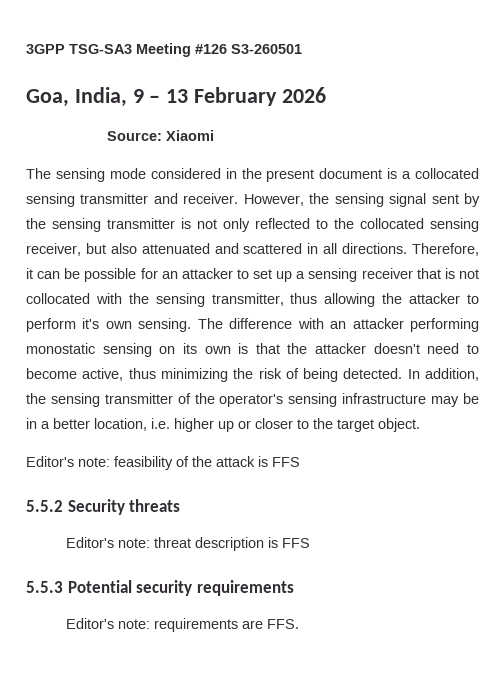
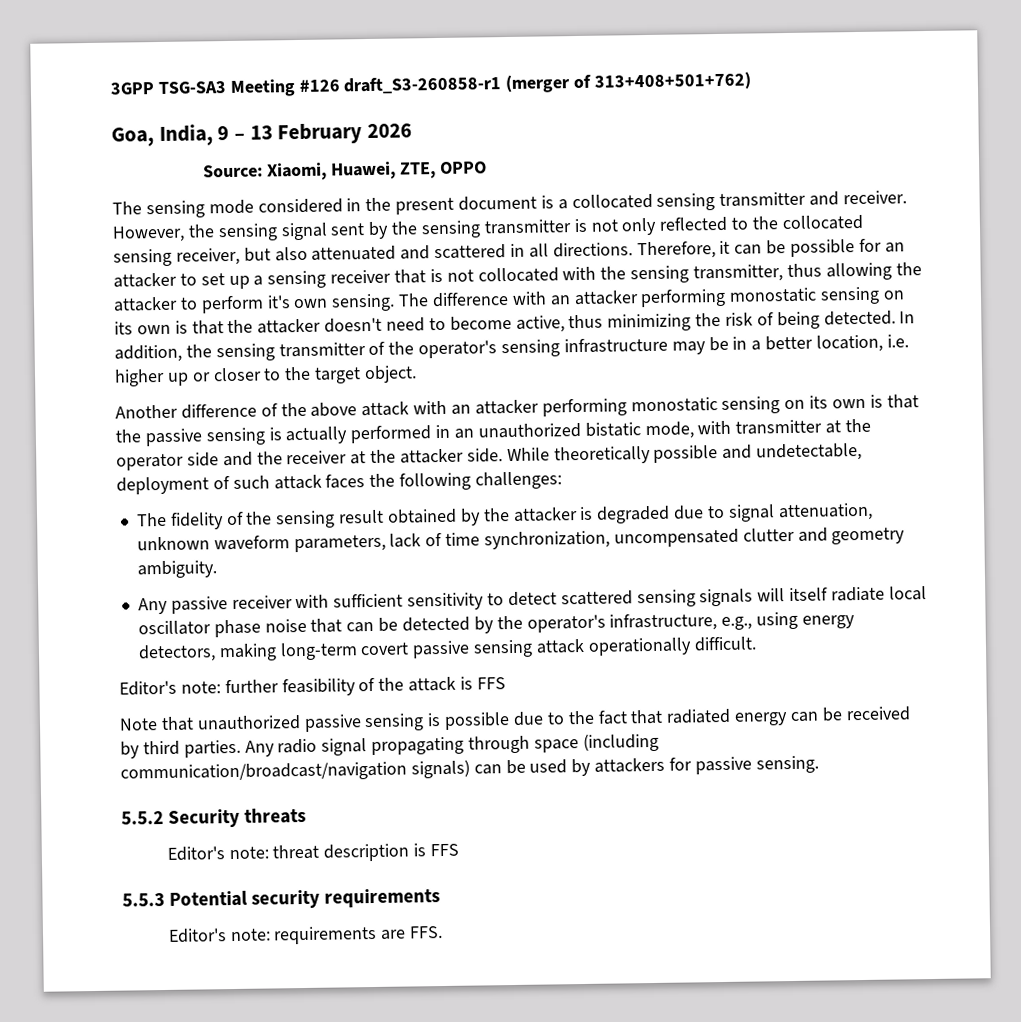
[231,44,302,54] S3-260501 -> [343,71,752,95] draft_S3-260858-r1 (merger of 313+408+501+762)
[165,130,214,141] Xiaomi -> [267,161,487,181] Xiaomi, Huawei, ZTE, OPPO
[26,456,110,467] // Editor's note: -> [115,394,919,419] [115,418,872,447] [116,442,863,471] [116,471,563,495] [135,502,873,530] [136,527,906,553] [136,560,217,579] [137,586,927,615] [137,611,855,638] [137,636,757,663] [119,679,279,696] // Another difference of the above attack with an attacker performing monostatic sensing on its own is that the passive sensing is actually performed in an unauthorized bistatic mode, with transmitter at the operator side and the receiver at the attacker side. While theoretically possible and undetectable, deployment of such attack faces the following challenges: // The fidelity of the sensing result obtained by the attacker is degraded due to signal attenuation, unknown waveform parameters, lack of time synchronization, uncompensated clutter and geometry ambiguity. // Any passive receiver with sufficient sensitivity to detect scattered sensing signals will itself radiate local oscillator phase noise that can be detected by the operator's infrastructure, e.g., using energy detectors, making long-term covert passive sensing attack operationally difficult. // Editor's note: further
(300, 462) none -> [119,706,911,732] [120,732,659,759] [120,755,819,783] // Note that unauthorized passive sensing is possible due to the fact that radiated energy can be received by third parties. Any radio signal propagating through space (including communication/broadcast/navigation signals) can be used by attackers for passive sensing.

